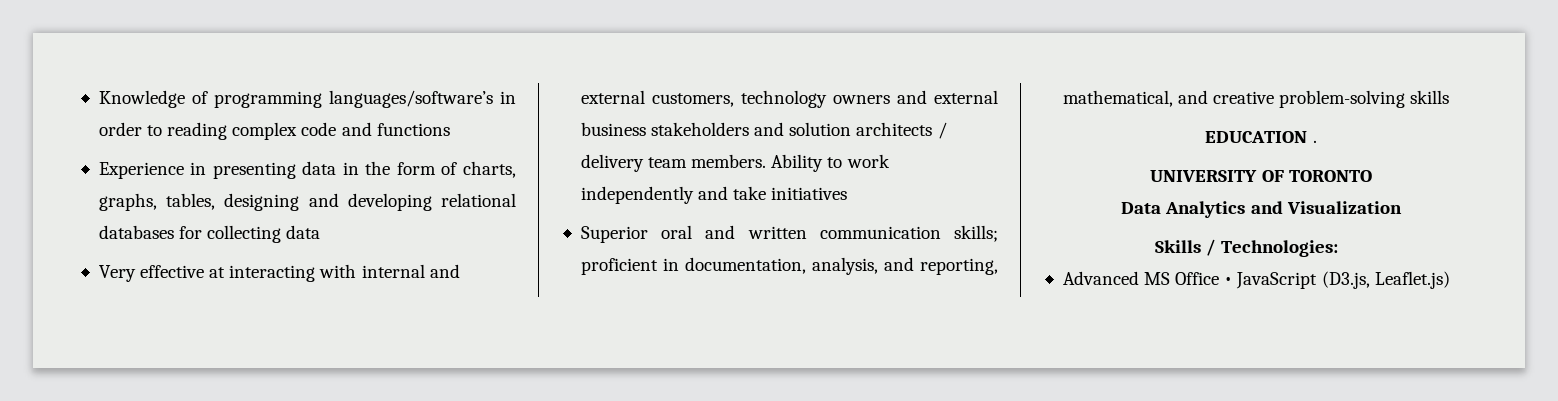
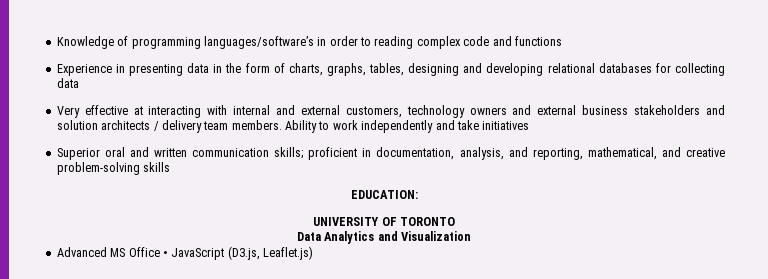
[1205,131,1317,143] EDUCATION . -> [350,190,418,199] EDUCATION:
[1154,239,1339,257] // Skills / Technologies: -> (472, 236) none

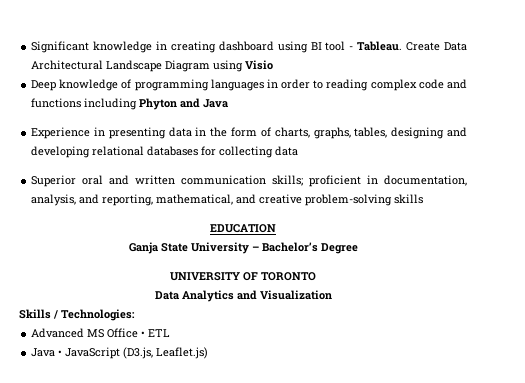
[56,36,114,49] Knowledge -> [31,41,467,53] [31,60,274,72] [31,79,119,91] Significant knowledge in creating dashboard using BI tool - Tableau. Create Data Architectural Landscape Diagram using Visio // Deep knowledge
[203,36,314,49] languages/software’s -> [210,79,264,91] languages
(562, 41) none -> [84,98,229,110] including Phyton and Java
[56,105,725,118] [56,120,530,133] // Very effective at interacting with internal and external customers, technology owners and external business stakeholders and solution architects / delivery team members. Ability to work independently and take initiatives -> (299, 151) none
[350,190,418,199] EDUCATION: -> [210,224,276,233] [128,242,358,254] EDUCATION // Ganja State University – Bachelor’s Degree
(472, 236) none -> [19,309,135,321] // Skills / Technologies:
(168, 254) none -> [148,329,171,337] [31,348,63,357] ETL // Java •

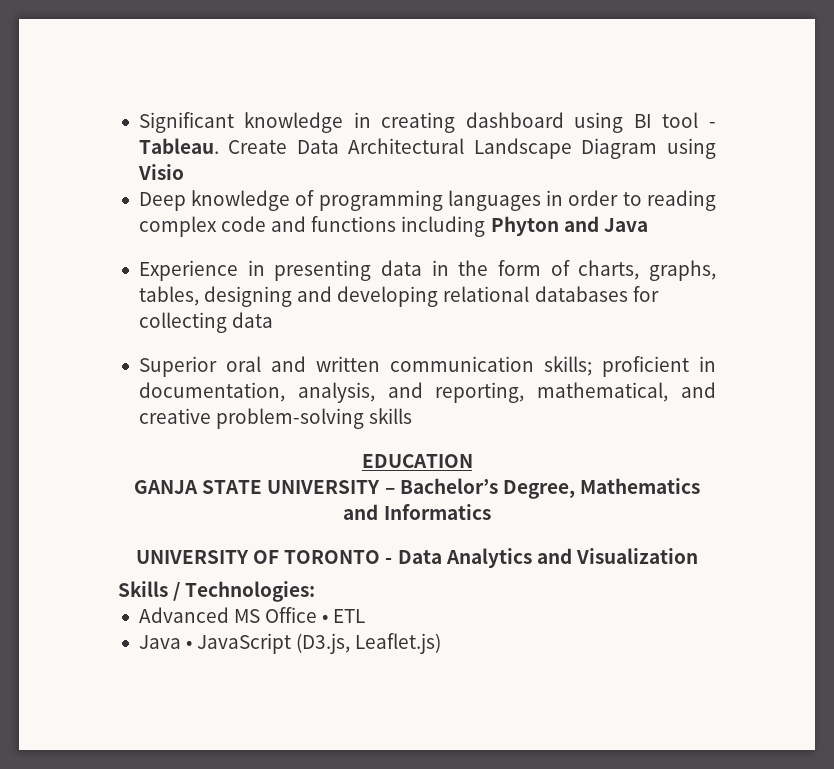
[128,242,358,254] Ganja State University – Bachelor’s Degree -> [134,478,700,499] [343,504,491,520] GANJA STATE UNIVERSITY – Bachelor’s Degree, Mathematics and Informatics
(316, 276) // -> [385,558,393,564] -

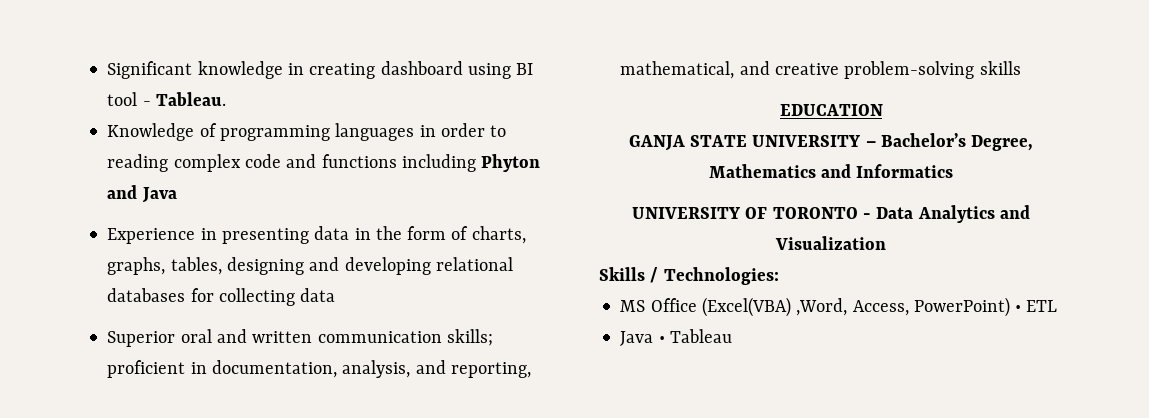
[228,138,716,159] [137,164,184,180] [138,190,291,211] Create Data Architectural Landscape Diagram using Visio // Deep knowledge -> [107,123,195,141] // Knowledge
[138,607,229,623] Advanced -> (779, 276) none
(318, 615) none -> [701,297,1010,317] (Excel(VBA) ,Word, Access, PowerPoint)
[197,633,442,654] JavaScript (D3.js, Leaflet.js) -> [669,329,732,343] Tableau

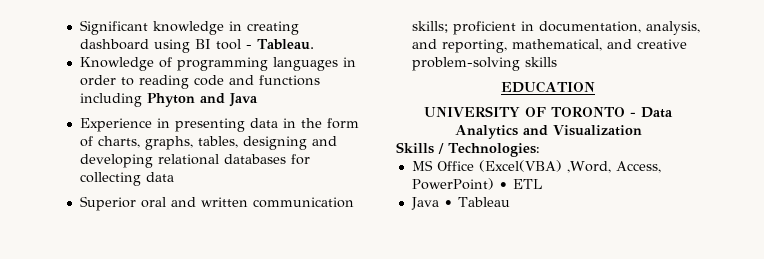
[173,154,241,172] complex -> (189, 82) none
[628,133,1034,151] [708,164,954,178] // GANJA STATE UNIVERSITY – Bachelor’s Degree, Mathematics and Informatics -> (596, 87) none

